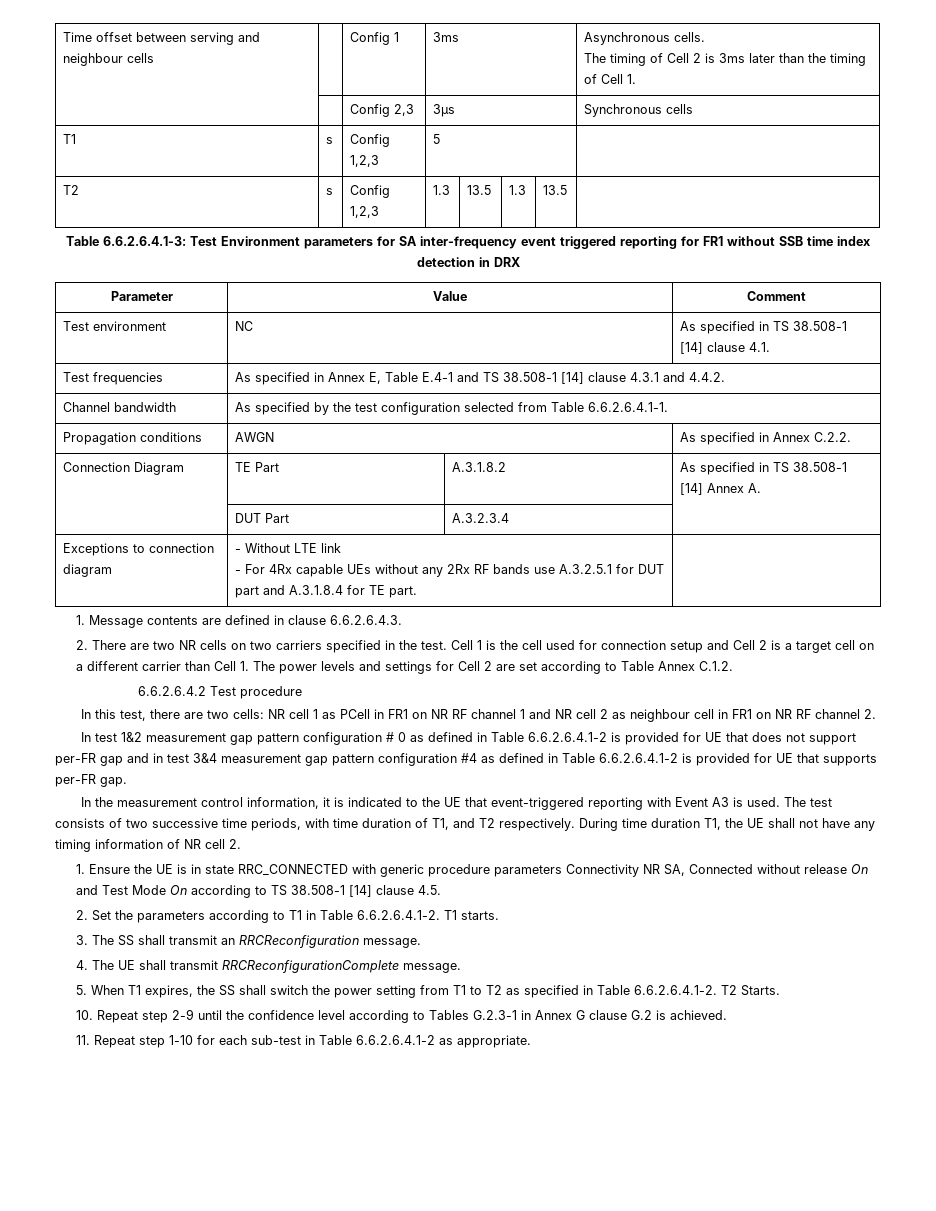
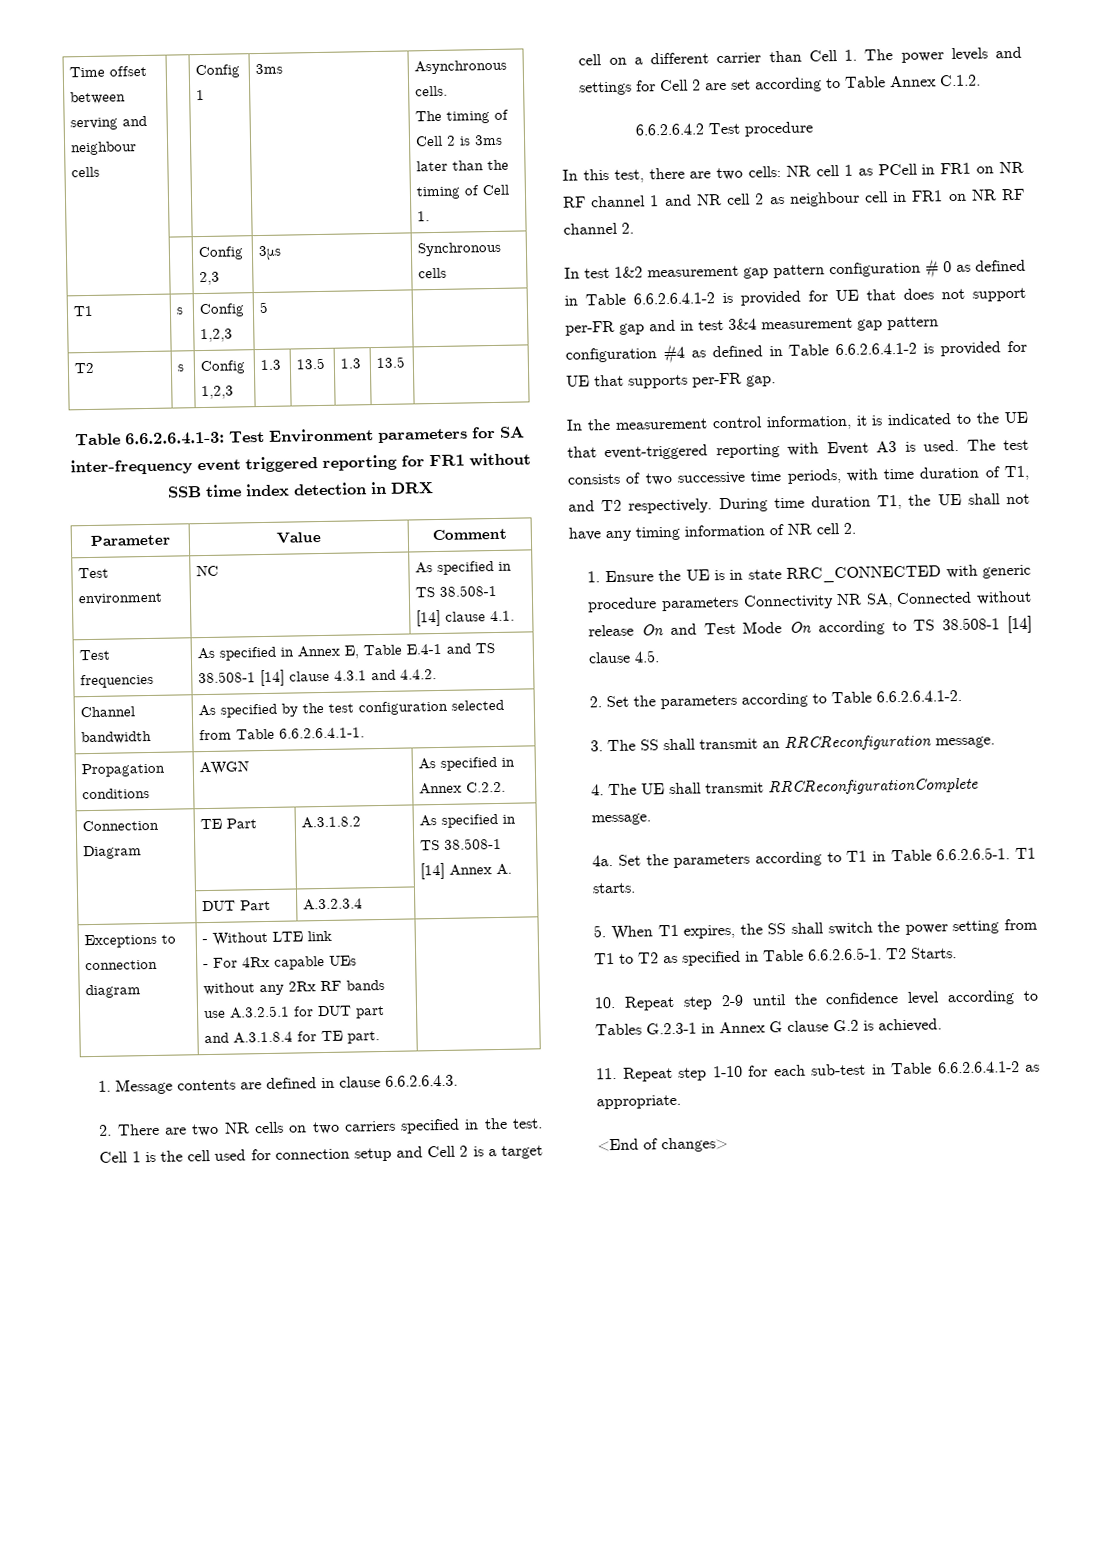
[288,910,499,920] T1 in Table 6.6.2.6.4.1-2. T1 starts. -> [831,689,963,704] Table 6.6.2.6.4.1-2.
(461, 968) none -> [592,847,1036,868] [592,882,637,894] // 4a. Set the parameters according to T1 in Table 6.6.2.6.5-1. T1 starts.
[633,985,717,995] 6.6.2.6.4.1-2. -> [808,947,883,961] 6.6.2.6.5-1.
(531, 1041) none -> [597,1137,729,1153] // <End of changes>

